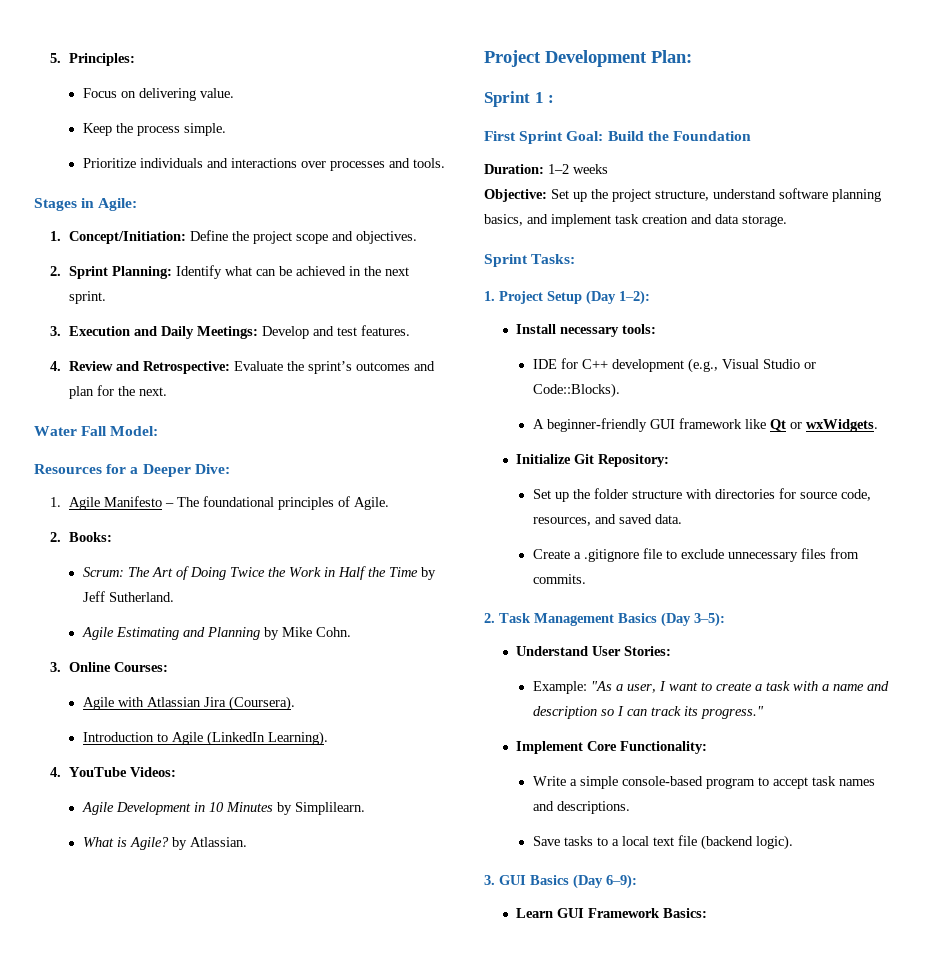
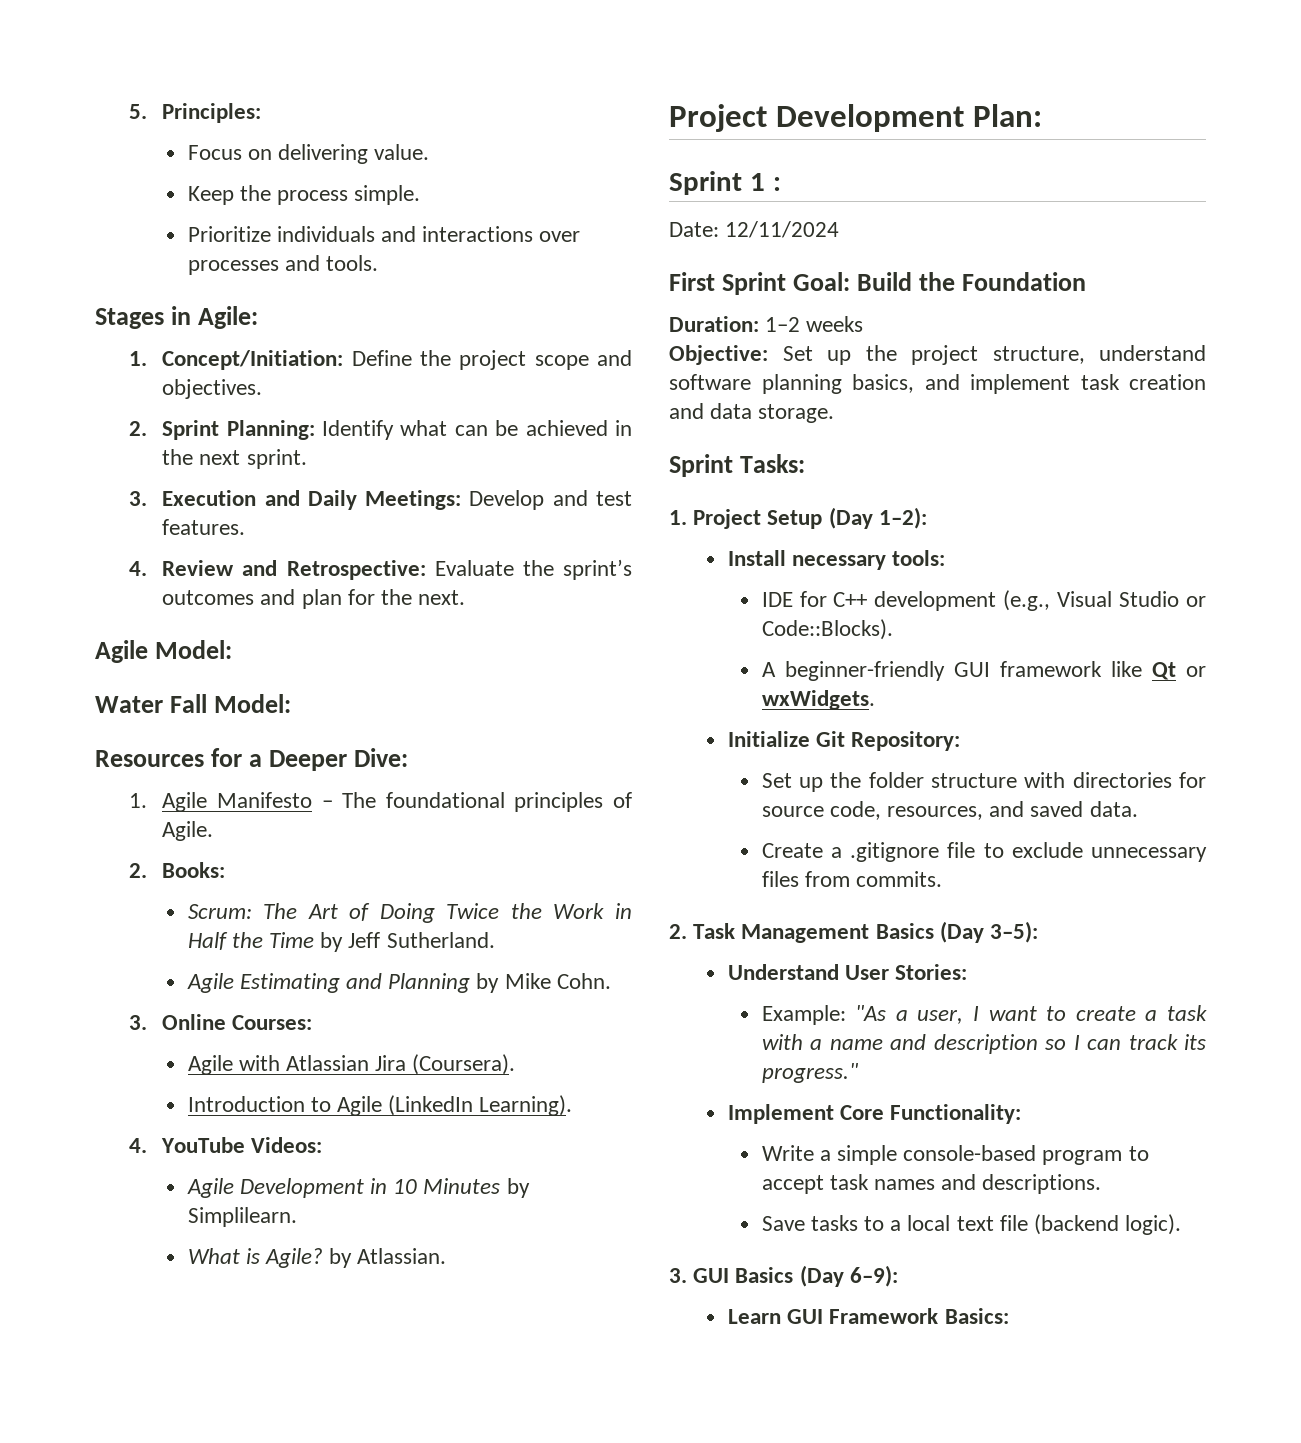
(167, 391) none -> [95,640,233,663] // Agile Model:
(555, 99) none -> [669,221,840,238] // Date: 12/11/2024

